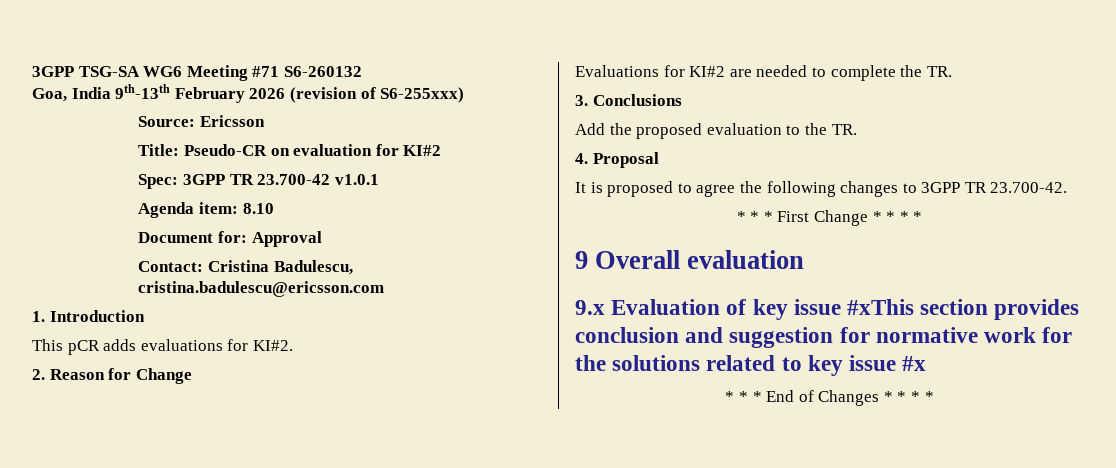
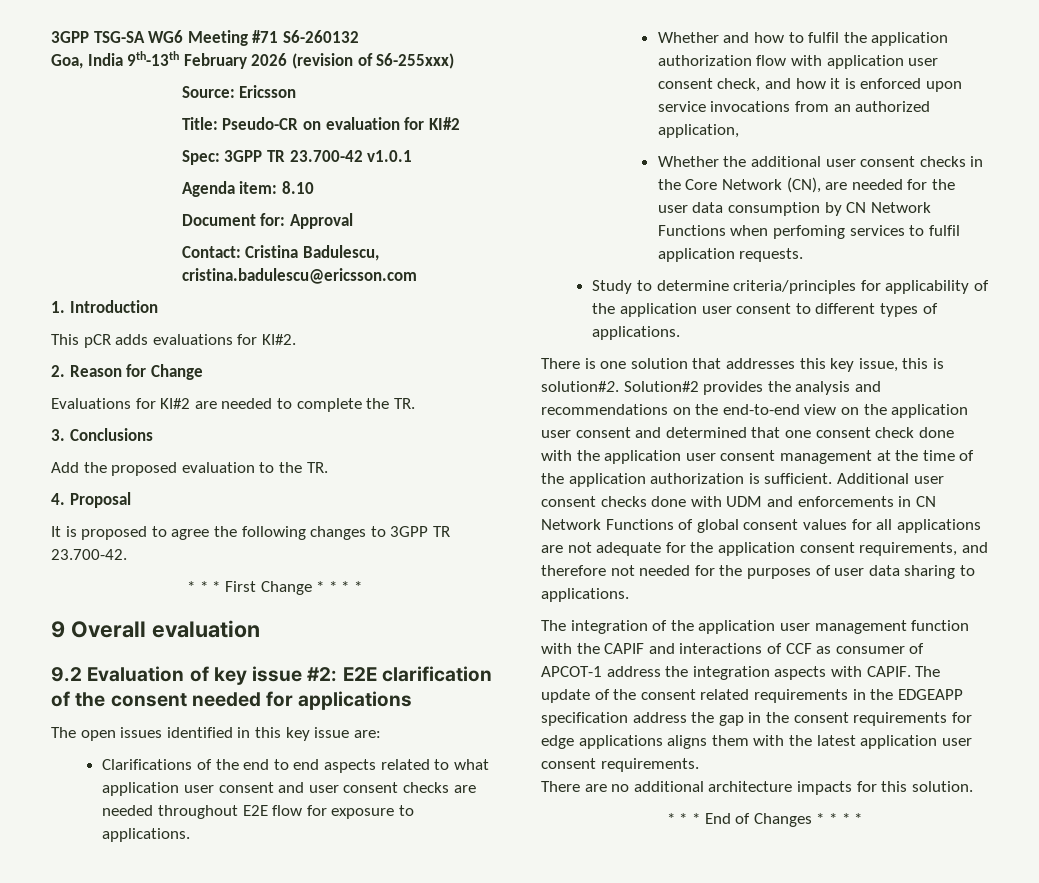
[575,300,605,315] 9.x -> [51,667,82,682] 9.2
[847,299,1080,320] [575,327,1073,348] [575,355,927,376] #xThis section provides conclusion and suggestion for normative work for the solutions related to key issue #x -> [307,666,492,682] [51,691,413,710] [51,727,381,741] [102,759,489,773] [102,782,476,796] [102,805,414,819] [102,828,191,842] [657,32,949,46] [657,55,939,69] [657,78,962,92] [657,101,931,112] [657,124,739,138] [657,156,984,167] [657,177,955,193] [657,202,931,216] [657,225,960,239] [657,248,804,262] [592,280,989,294] [592,303,938,317] [592,326,681,340] [541,358,944,372] [541,381,881,395] [541,404,969,418] [541,427,954,438] [541,450,975,464] [541,473,944,487] [541,496,936,507] [541,519,981,533] [541,542,988,556] [541,565,975,579] [541,588,629,602] [541,620,970,634] [541,643,925,654] [541,666,941,680] [541,689,963,703] [541,712,972,726] [541,735,972,749] [541,758,699,772] [541,781,973,795] #2: E2E clarification of the consent needed for applications // The open issues identified in this key issue are: // Clarifications of the end to end aspects related to what application user consent and user consent checks are needed throughout E2E flow for exposure to applications. // Whether and how to fulfil the application authorization flow with application user consent check, and how it is enforced upon service invocations from an authorized application, // Whether the additional user consent checks in the Core Network (CN), are needed for the user data consumption by CN Network Functions when perfoming services to fulfil application requests. // Study to determine criteria/principles for applicability of the application user consent to different types of applications. // There is one solution that addresses this key issue, this is solution#2. Solution#2 provides the analysis and recommendations on the end-to-end view on the application user consent and determined that one consent check done with the application user consent management at the time of the application authorization is sufficient. Additional user consent checks done with UDM and enforcements in CN Network Functions of global consent values for all applications are not adequate for the application consent requirements, and therefore not needed for the purposes of user data sharing to applications. // The integration of the application user management function with the CAPIF and interactions of CCF as consumer of APCOT-1 address the integration aspects with CAPIF. The update of the consent related requirements in the EDGEAPP specification address the gap in the consent requirements for edge applications aligns them with the latest application user consent requirements. // There are no additional architecture impacts for this solution.

